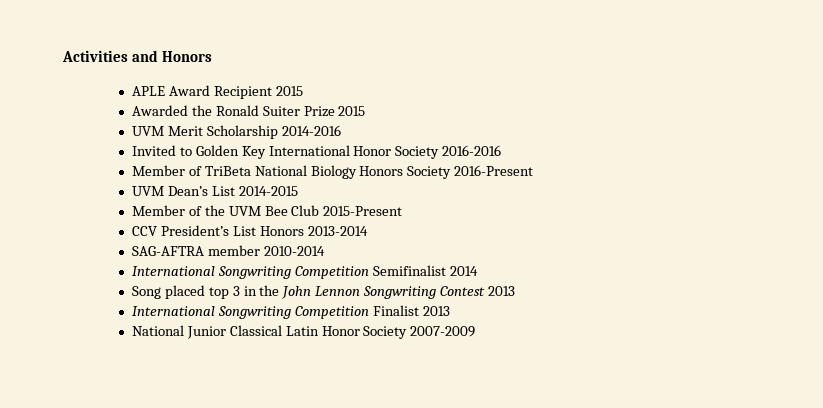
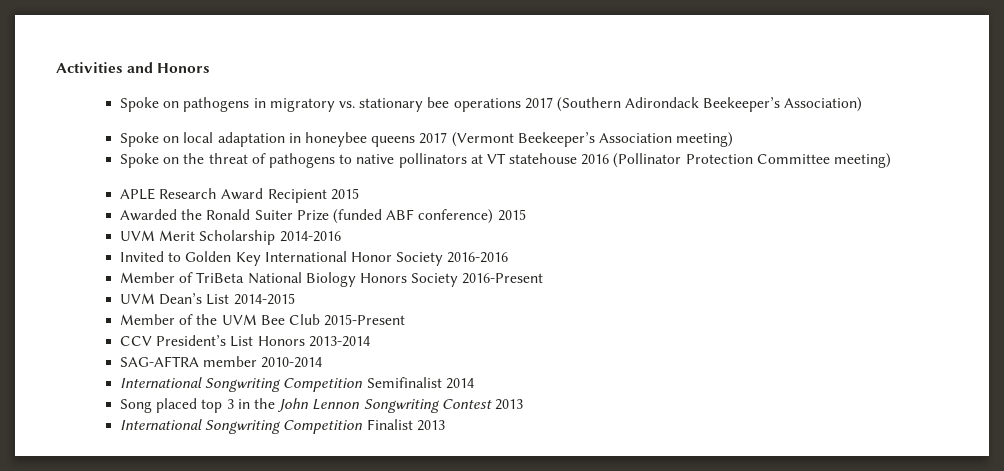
(212, 56) none -> [120,97,863,112] [120,132,734,147] [120,153,892,168] // Spoke on pathogens in migratory vs. stationary bee operations 2017 (Southern Adirondack Beekeeper’s Association) // Spoke on local adaptation in honeybee queens 2017 (Vermont Beekeeper’s Association meeting) // Spoke on the threat of pathogens to native pollinators at VT statehouse 2016 (Pollinator Protection Committee meeting)
(165, 91) none -> [159,188,218,199] Research
(335, 111) none -> [332,209,494,224] (funded ABF conference)
[131,325,476,339] // National Junior Classical Latin Honor Society 2007-2009 -> (445, 425) none

